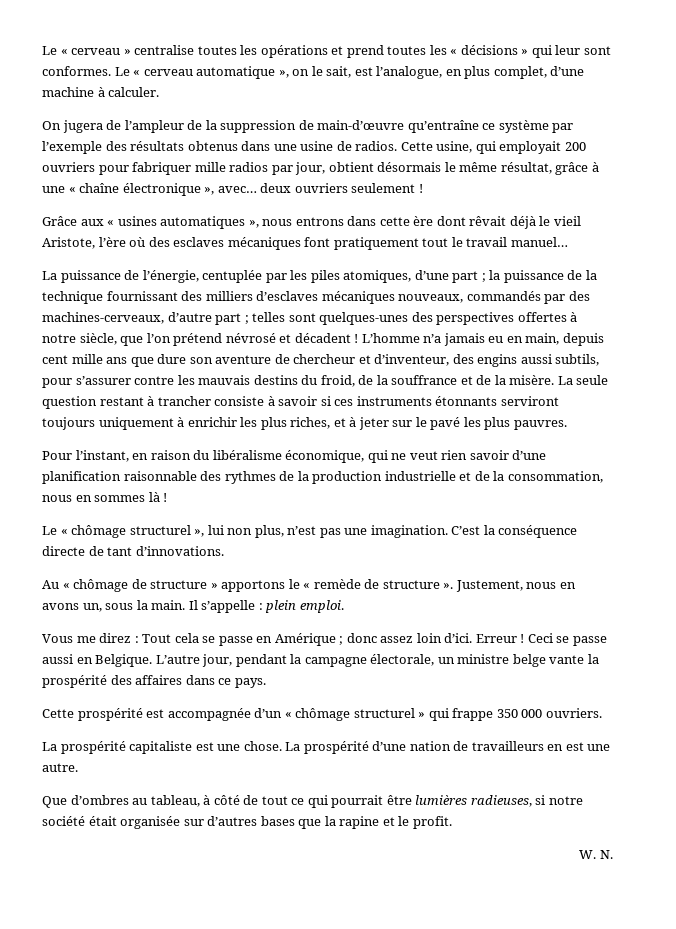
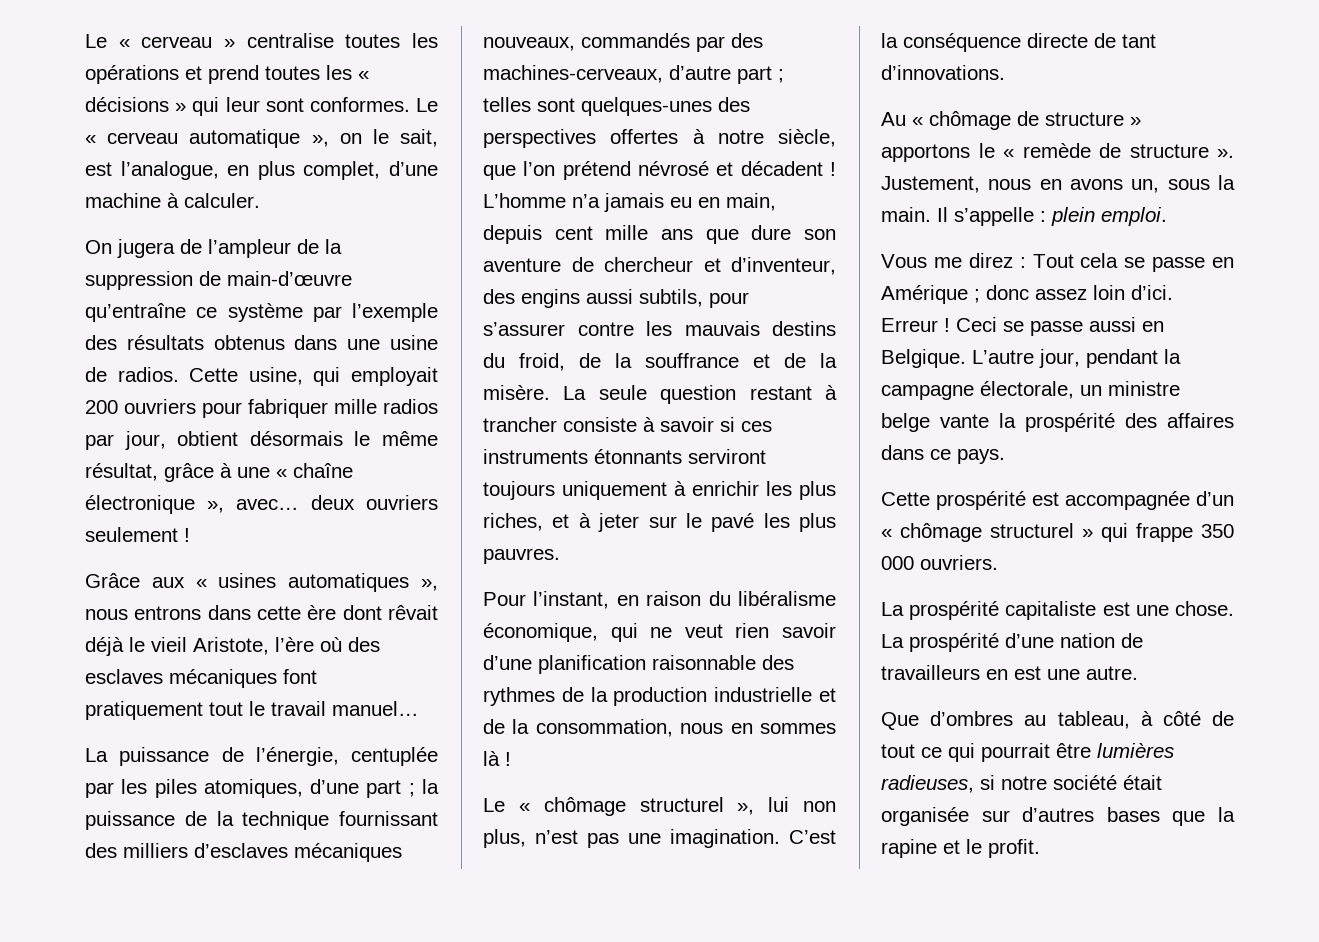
[579,850,613,859] // W. N. -> (1040, 848) none

